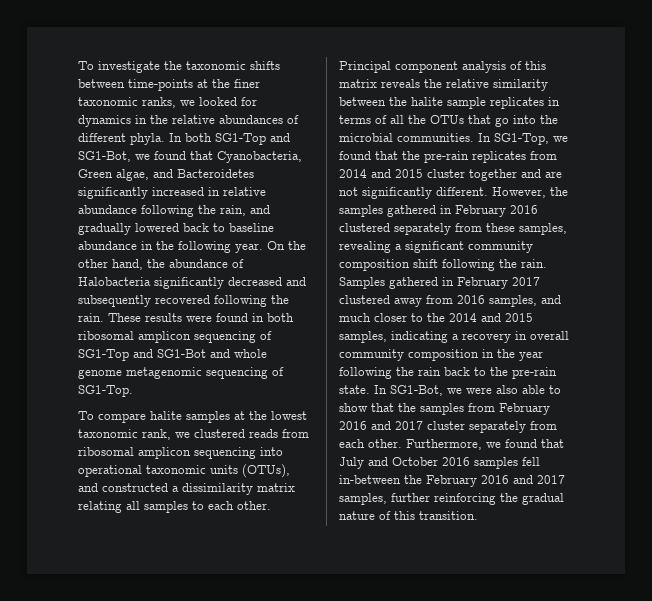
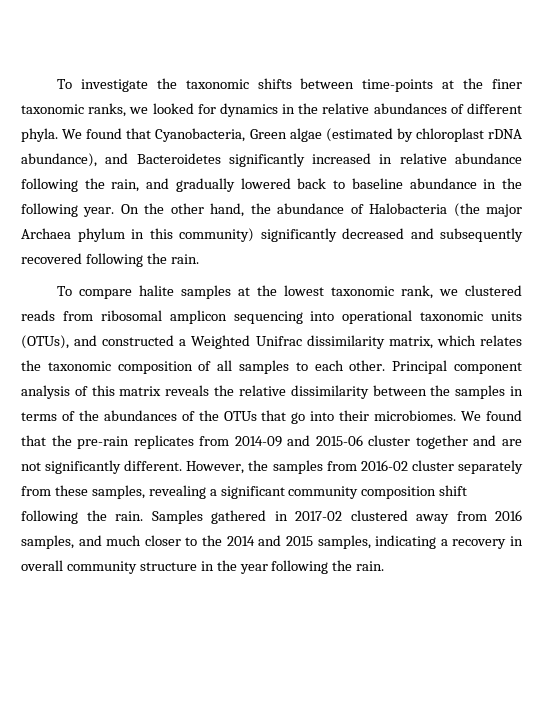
[169,133,290,145] [78,151,302,163] [78,169,149,181] In both SG1-Top and SG1-Bot, we found that Cyanobacteria, Green algae, -> [62,128,523,142] [21,153,97,167] We found that Cyanobacteria, Green algae (estimated by chloroplast rDNA abundance),
(151, 281) none -> [453,203,522,217] [21,228,254,242] (the major Archaea phylum in this community)
[108,313,294,322] [78,331,272,343] [78,349,267,361] [78,367,284,379] [78,385,133,397] These results were found in both ribosomal amplicon sequencing of SG1-Top and SG1-Bot and whole genome metagenomic sequencing of SG1-Top. -> (199, 259) none
[182,483,295,495] [78,501,122,513] dissimilarity matrix relating -> [191,335,522,349] [21,360,212,374] Weighted Unifrac dissimilarity matrix, which relates the taxonomic composition of
[493,79,548,91] similarity -> [290,385,369,399] dissimilarity
[411,97,560,109] [339,115,404,124] halite sample replicates in terms of all -> [455,385,523,399] [21,410,195,421] samples in terms of the abundances of
[540,115,558,124] [339,133,568,145] the microbial communities. In SG1-Top, we -> [339,410,482,421] their microbiomes. We
[339,169,423,178] 2014 and 2015 -> [234,435,363,447] 2014-09 and 2015-06
[387,205,538,217] [339,223,390,232] gathered in February 2016 clustered -> [326,460,454,471] from 2016-02 cluster
[457,277,540,289] February 2017 -> [295,511,342,521] 2017-02
[408,349,479,361] composition -> [139,562,197,571] structure
[418,367,557,379] [339,385,561,396] [339,403,550,415] [339,421,557,433] [339,439,564,450] [339,457,540,469] [339,475,565,487] [339,493,564,505] [339,511,478,520] rain back to the pre-rain state. In SG1-Bot, we were also able to show that the samples from February 2016 and 2017 cluster separately from each other. Furthermore, we found that July and October 2016 samples fell in-between the February 2016 and 2017 samples, further reinforcing the gradual nature of this transition. -> [356,561,385,571] rain.

